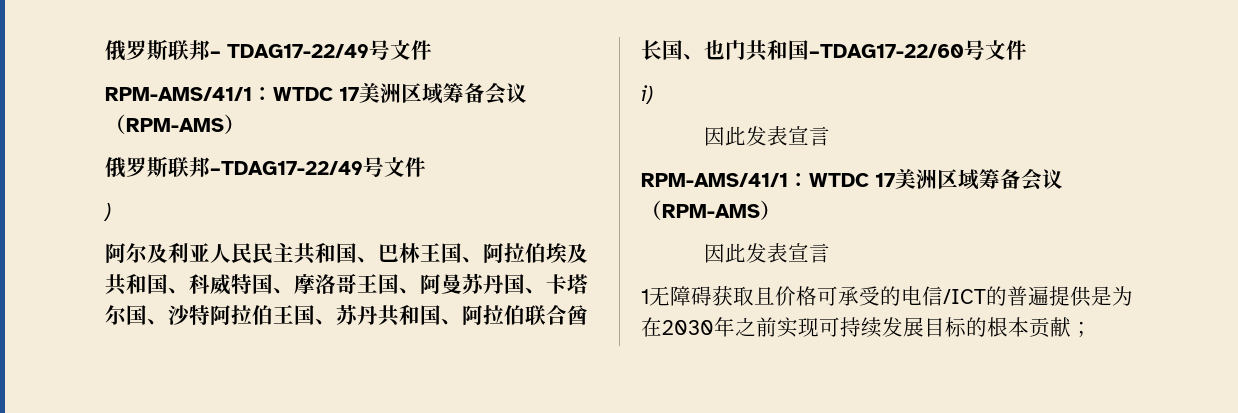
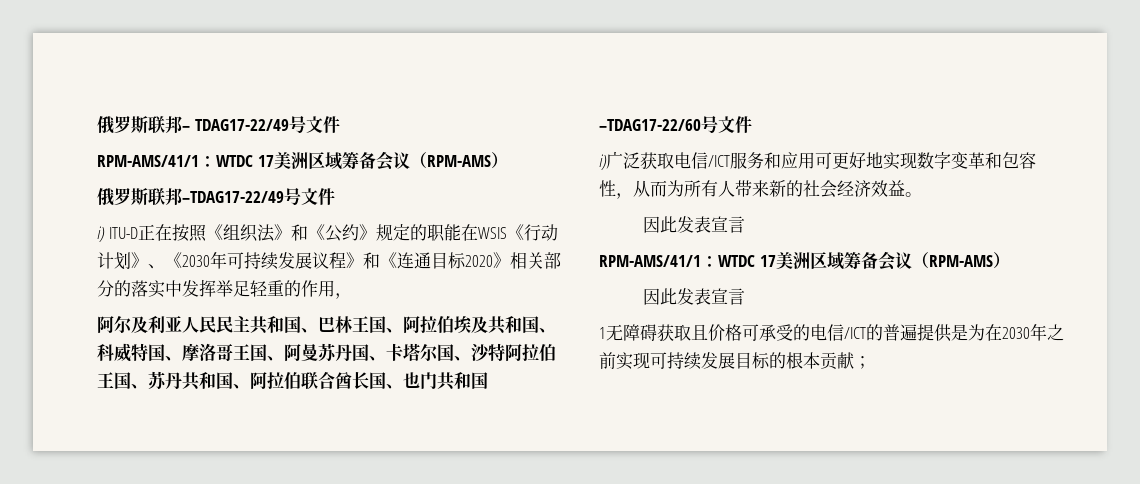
[103,203,111,221] ) -> [97,224,558,242] [97,251,561,270] [97,279,352,299] i) ITU-D正在按照《组织法》和《公约》规定的职能在WSIS《行动计划》、《2030年可持续发展议程》和《连通目标2020》相关部分的落实中发挥举足轻重的作用，
(653, 94) none -> [606,151,1036,170] [599,180,922,199] 广泛获取电信/ICT服务和应用可更好地实现数字变革和包容性，从而为所有人带来新的社会经济效益。

